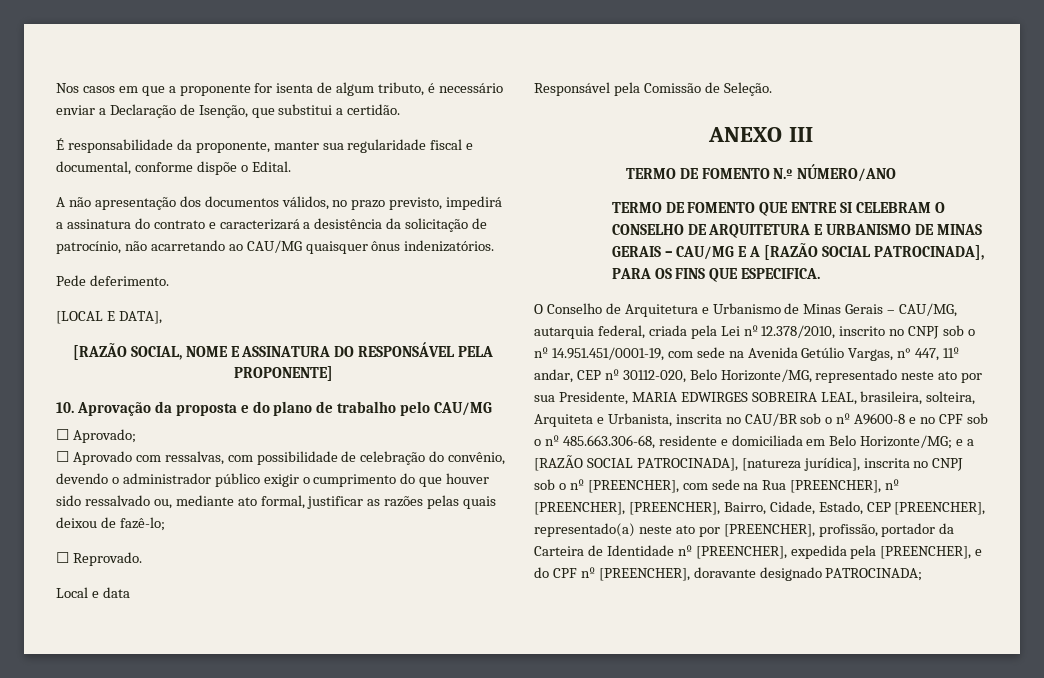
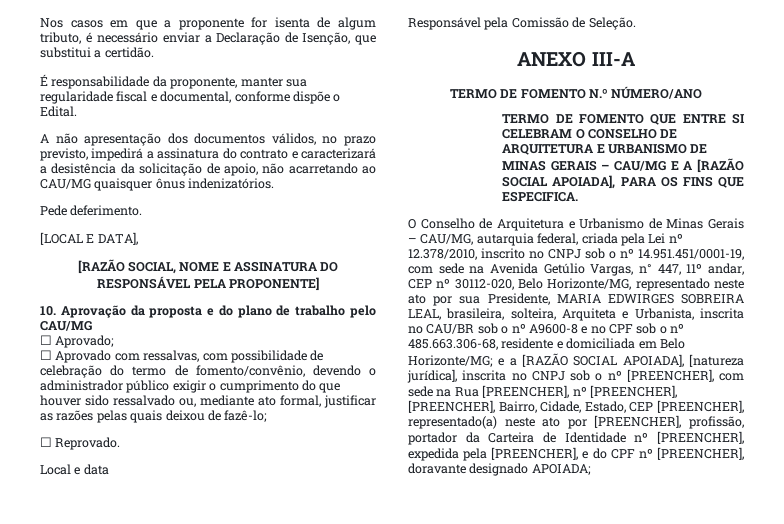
[56,241,121,254] patrocínio, -> [223,163,258,176] apoio,
[448,452,506,465] convênio, -> [132,365,305,377] termo de fomento/convênio,
[788,127,813,142] III -> [591,52,635,66] III-A
[874,245,985,260] PATROCINADA], -> [552,175,616,189] APOIADA],
[636,458,738,471] PATROCINADA], -> [622,354,684,367] APOIADA],
[825,568,923,581] PATROCINADA; -> [531,464,591,475] APOIADA;

